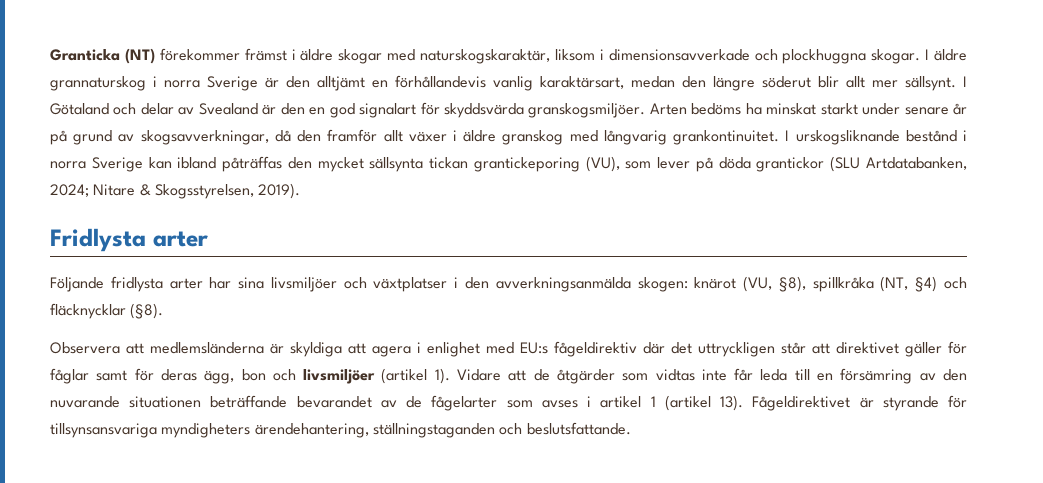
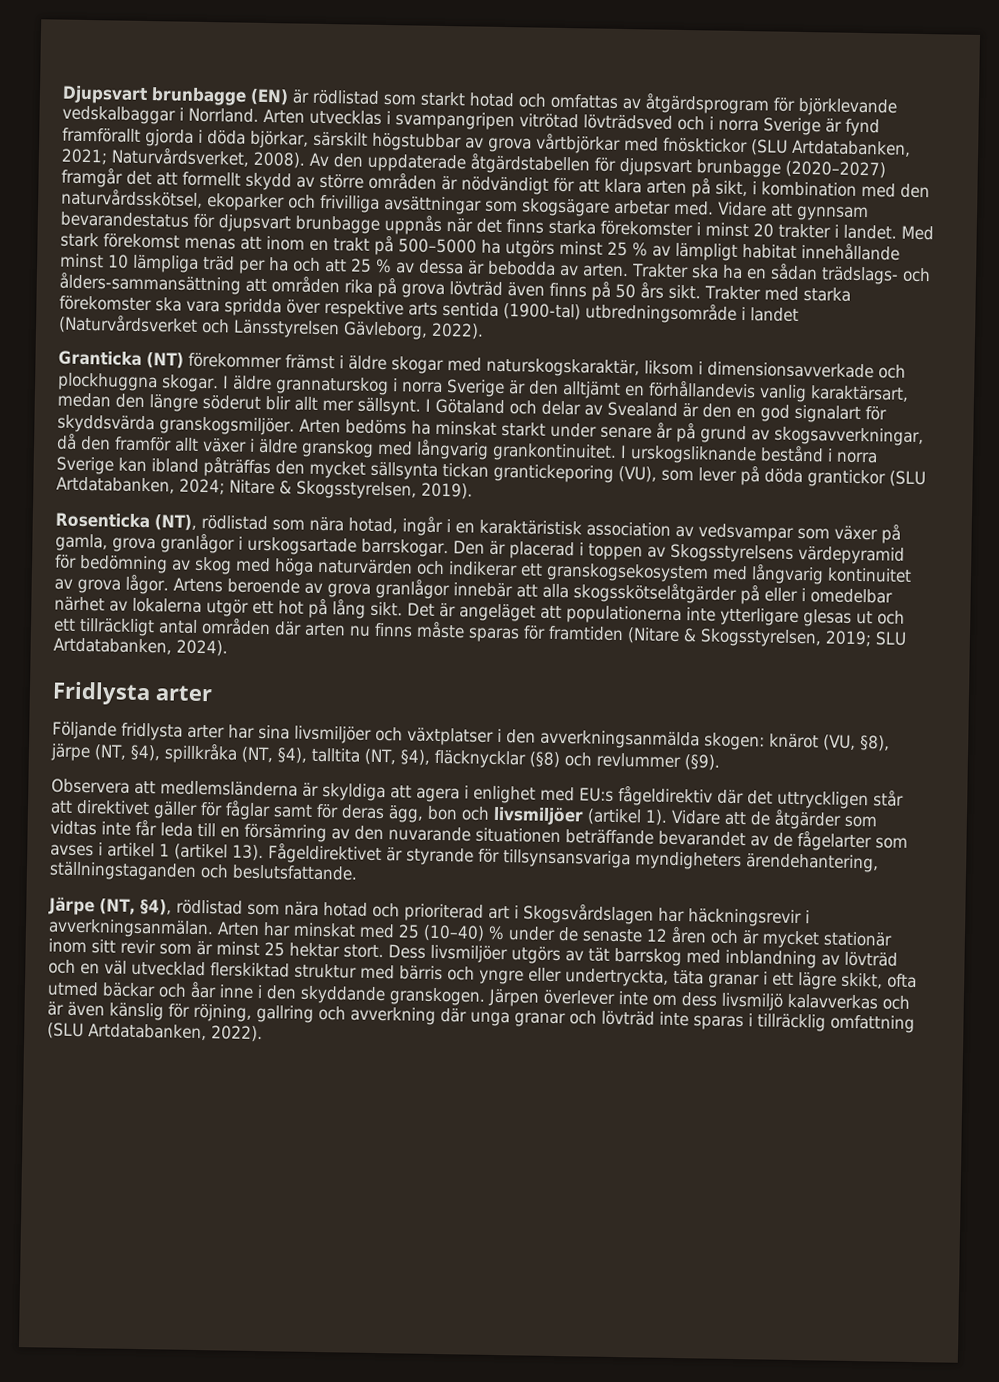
(50, 55) none -> [62,85,897,117] [62,105,880,137] [62,127,911,157] [61,147,886,179] [61,167,930,199] [61,188,869,222] [60,211,934,241] [60,232,900,261] [60,253,931,285] [59,272,851,302] [59,295,799,324] [58,314,484,340] Djupsvart brunbagge (EN) är rödlistad som starkt hotad och omfattas av åtgärdsprogram för björklevande vedskalbaggar i Norrland. Arten utvecklas i svampangripen vitrötad lövträdsved och i norra Sverige är fynd framförallt gjorda i döda björkar, särskilt högstubbar av grova vårtbjörkar med fnösktickor (SLU Artdatabanken, 2021; Naturvårdsverket, 2008). Av den uppdaterade åtgärdstabellen för djupsvart brunbagge (2020–2027) framgår det att formellt skydd av större områden är nödvändigt för att klara arten på sikt, i kombination med den naturvårdsskötsel, ekoparker och frivilliga avsättningar som skogsägare arbetar med. Vidare att gynnsam bevarandestatus för djupsvart brunbagge uppnås när det finns starka förekomster i minst 20 trakter i landet. Med stark förekomst menas att inom en trakt på 500–5000 ha utgörs minst 25 % av lämpligt habitat innehållande minst 10 lämpliga träd per ha och att 25 % av dessa är bebodda av arten. Trakter ska ha en sådan trädslags- och ålders-sammansättning att områden rika på grova lövträd även finns på 50 års sikt. Trakter med starka förekomster ska vara spridda över respektive arts sentida (1900-tal) utbredningsområde i landet (Naturvårdsverket och Länsstyrelsen Gävleborg, 2022). //
(301, 191) none -> [55,512,901,544] [55,533,905,565] [54,554,912,585] [54,574,893,605] [54,596,905,627] [53,617,907,648] [53,637,228,657] // Rosenticka (NT), rödlistad som nära hotad, ingår i en karaktäristisk association av vedsvampar som växer på gamla, grova granlågor i urskogsartade barrskogar. Den är placerad i toppen av Skogsstyrelsens värdepyramid för bedömning av skog med höga naturvärden och indikerar ett granskogsekosystem med långvarig kontinuitet av grova lågor. Artens beroende av grova granlågor innebär att alla skogsskötselåtgärder på eller i omedelbar närhet av lokalerna utgör ett hot på lång sikt. Det är angeläget att populationerna inte ytterligare glesas ut och ett tillräckligt antal områden där arten nu finns måste sparas för framtiden (Nitare & Skogsstyrelsen, 2019; SLU Artdatabanken, 2024).
[812,276,968,292] [50,303,164,319] spillkråka (NT, §4) och fläcknycklar (§8). -> [50,743,720,771] järpe (NT, §4), spillkråka (NT, §4), talltita (NT, §4), fläcknycklar (§8) och revlummer (§9).
(631, 428) none -> [48,896,810,928] [48,918,893,949] [48,938,898,969] [48,959,917,990] [47,981,910,1011] [47,1001,915,1033] [47,1022,263,1043] // Järpe (NT, §4), rödlistad som nära hotad och prioriterad art i Skogsvårdslagen har häckningsrevir i avverkningsanmälan. Arten har minskat med 25 (10–40) % under de senaste 12 åren och är mycket stationär inom sitt revir som är minst 25 hektar stort. Dess livsmiljöer utgörs av tät barrskog med inblandning av lövträd och en väl utvecklad flerskiktad struktur med bärris och yngre eller undertryckta, täta granar i ett lägre skikt, ofta utmed bäckar och åar inne i den skyddande granskogen. Järpen överlever inte om dess livsmiljö kalavverkas och är även känslig för röjning, gallring och avverkning där unga granar och lövträd inte sparas i tillräcklig omfattning (SLU Artdatabanken, 2022).

